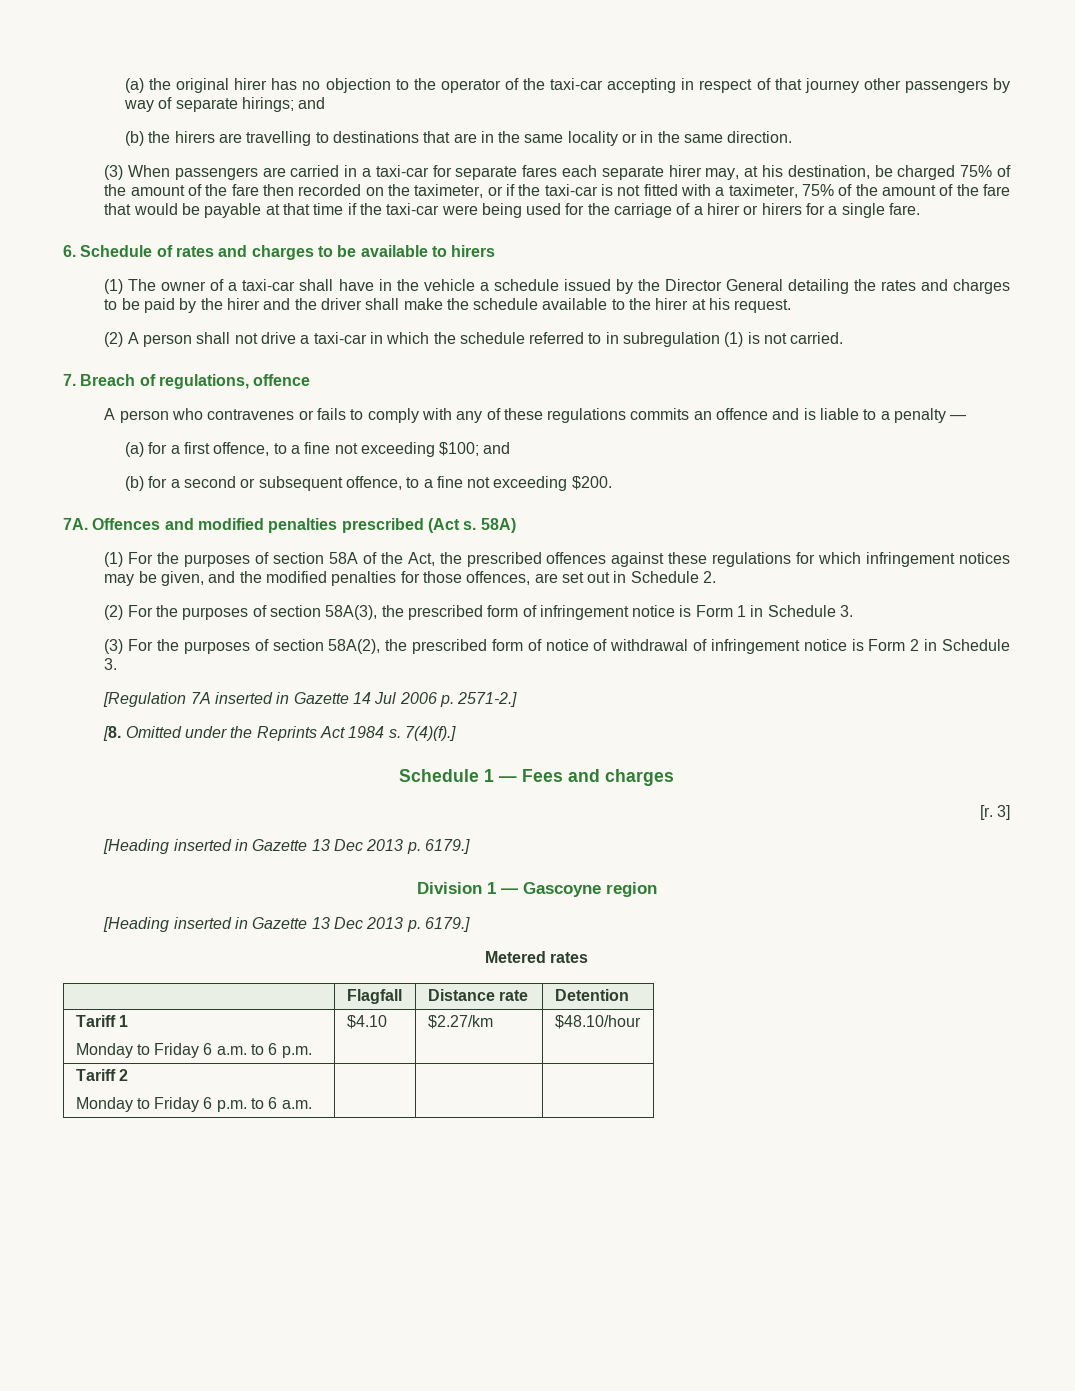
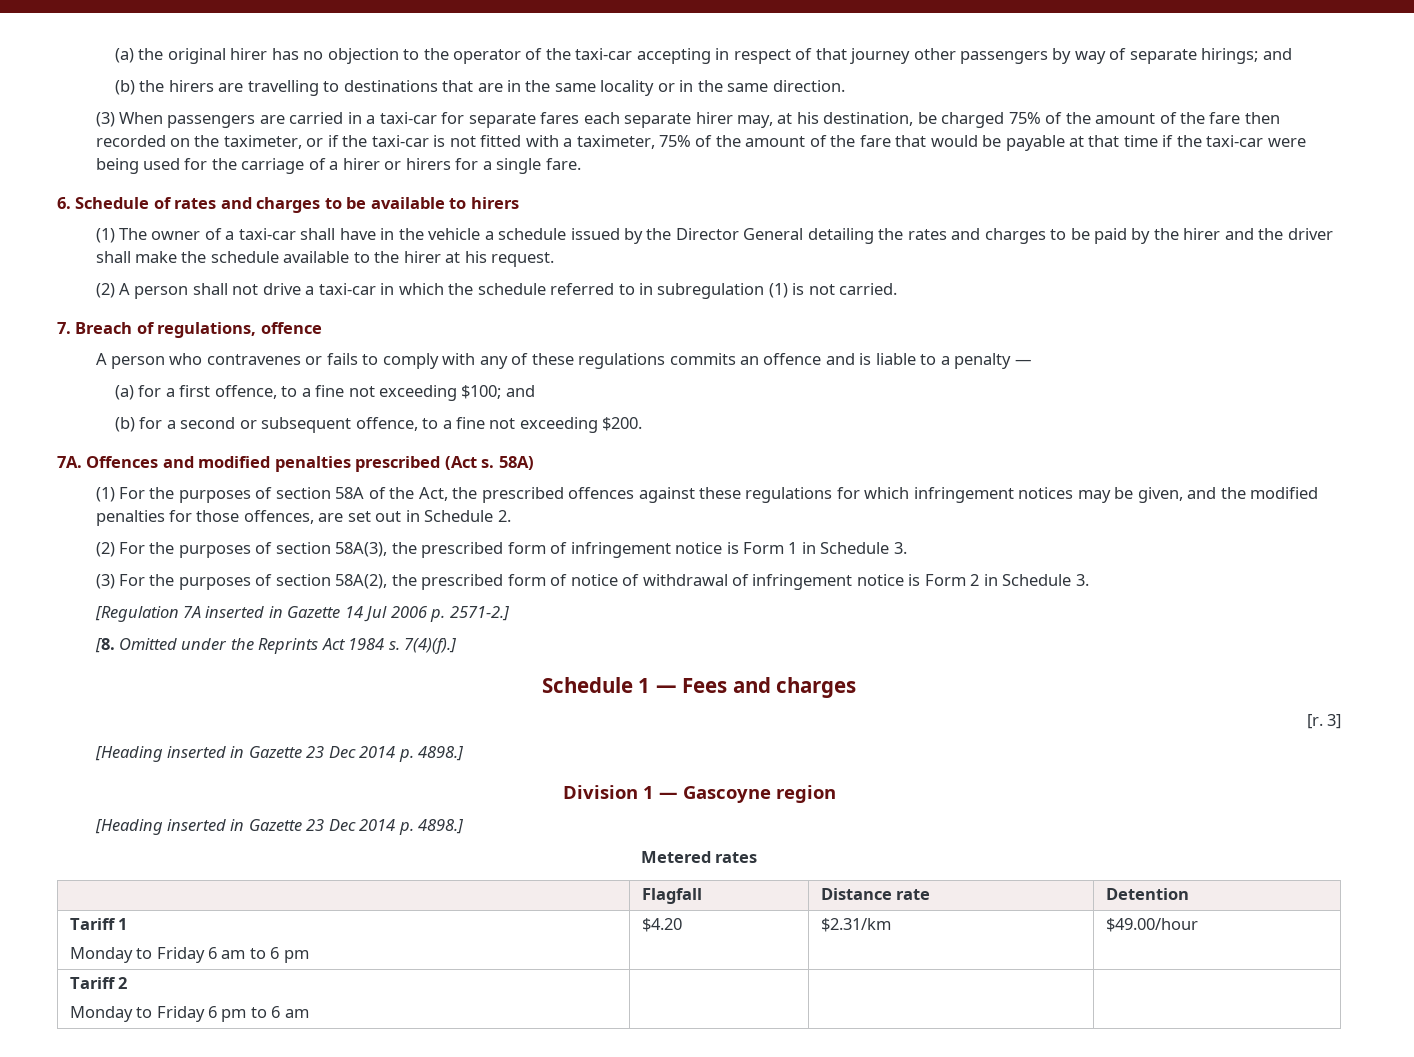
[311,839,470,854] 13 Dec 2013 p. 6179.] -> [306,746,465,762] 23 Dec 2014 p. 4898.]
[311,917,470,932] 13 Dec 2013 p. 6179.] -> [306,819,465,835] 23 Dec 2014 p. 4898.]
[216,1043,312,1058] [346,1015,387,1029] [427,1015,493,1029] [554,1015,641,1029] a.m. to 6 p.m. | $4.10 | $2.27/km | $48.10/hour -> [221,947,309,963] [641,918,682,932] [820,918,891,932] [1105,918,1198,932] am to 6 pm | $4.20 | $2.31/km | $49.00/hour
[216,1097,312,1112] p.m. to 6 a.m. -> [221,1006,309,1022] pm to 6 am

